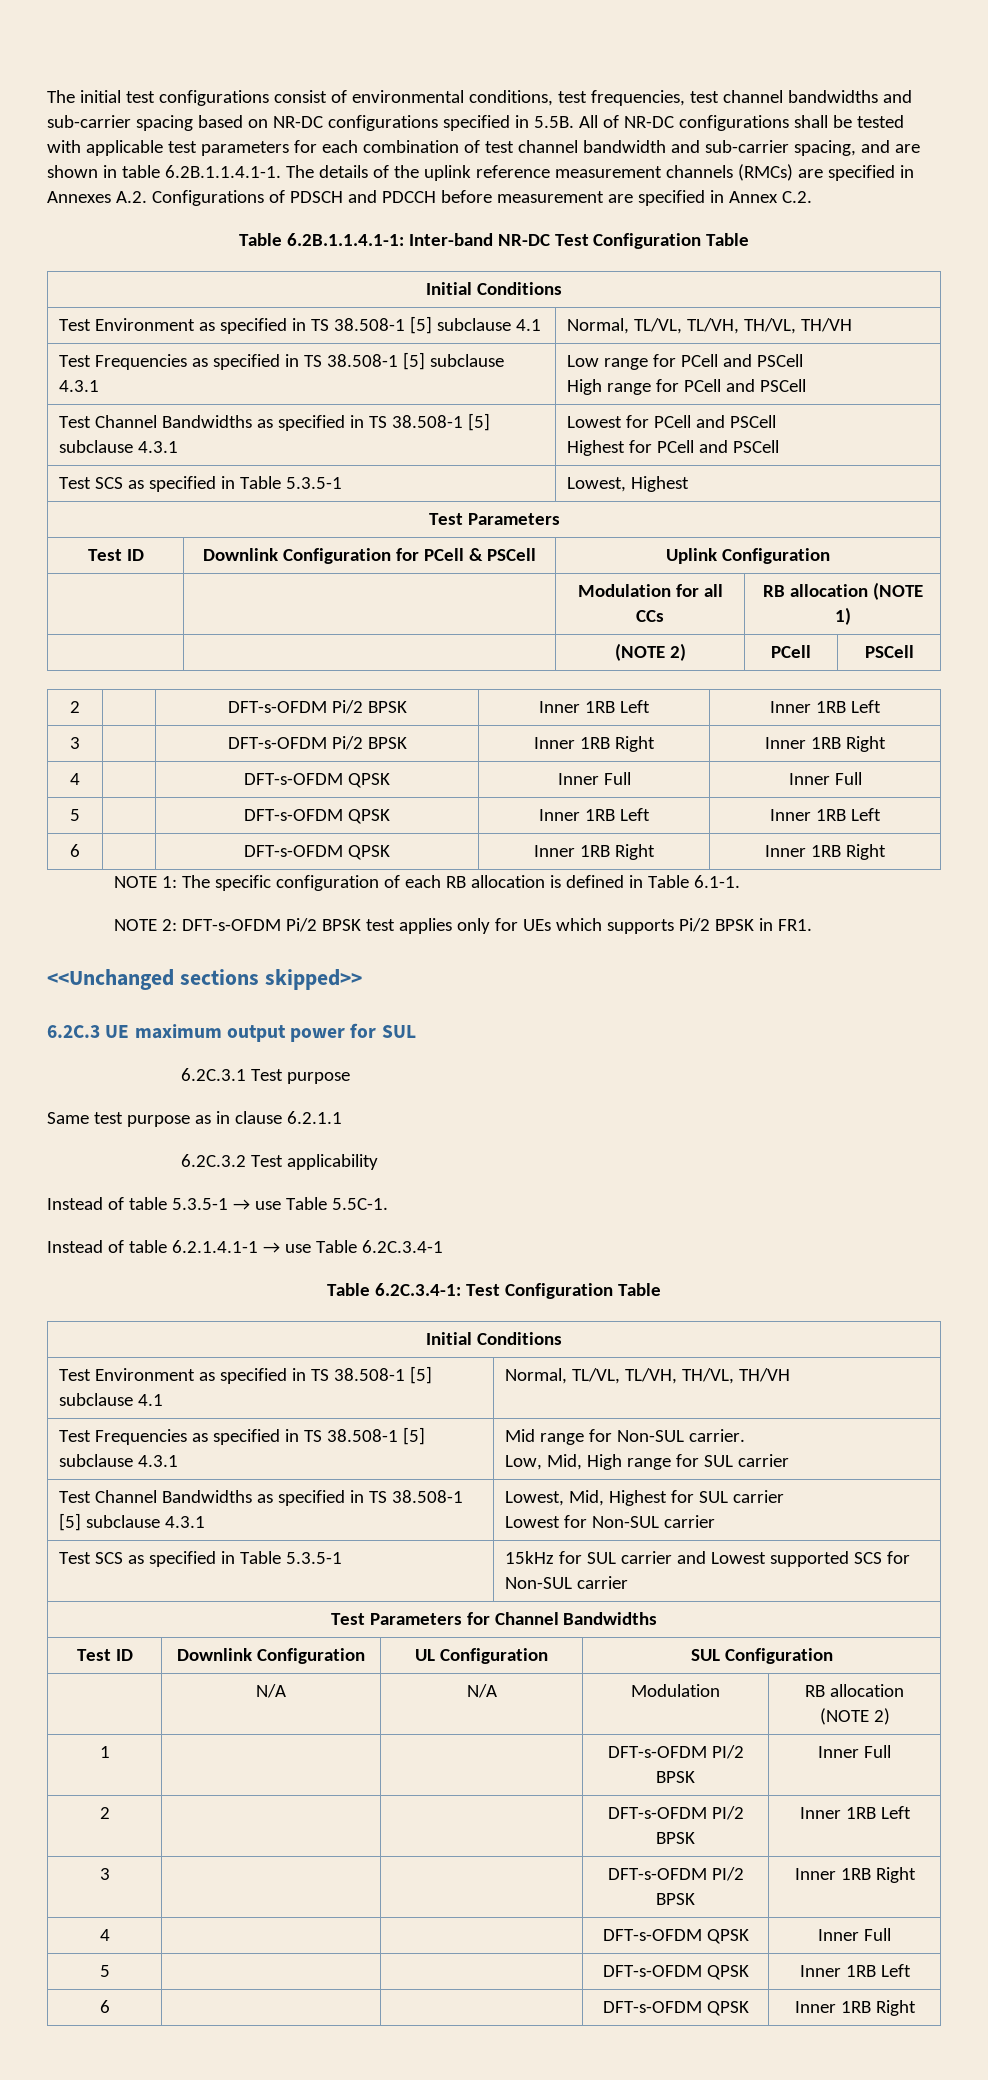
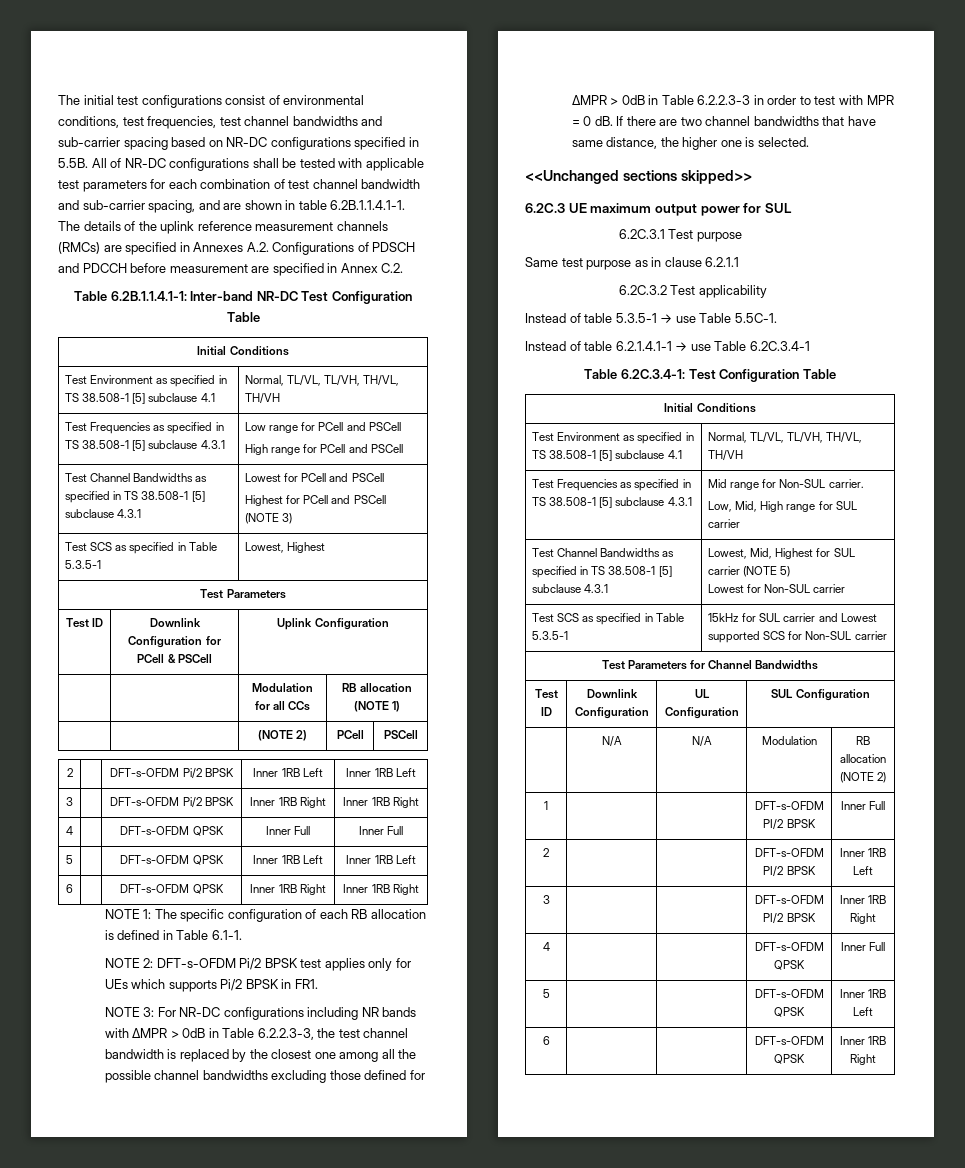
(780, 446) none -> [245,513,293,524] (NOTE 3)
(812, 925) none -> [104,1007,417,1020] [104,1028,409,1040] [104,1049,417,1062] [104,1070,425,1083] [571,95,894,105] [571,116,877,126] [571,137,809,150] // NOTE 3: For NR-DC configurations including NR bands with ∆MPR > 0dB in Table 6.2.2.3-3, the test channel bandwidth is replaced by the closest one among all the possible channel bandwidths excluding those defined for ∆MPR > 0dB in Table 6.2.2.3-3 in order to test with MPR = 0 dB. If there are two channel bandwidths that have same distance, the higher one is selected.
(785, 1496) none -> [743,566,791,577] (NOTE 5)

